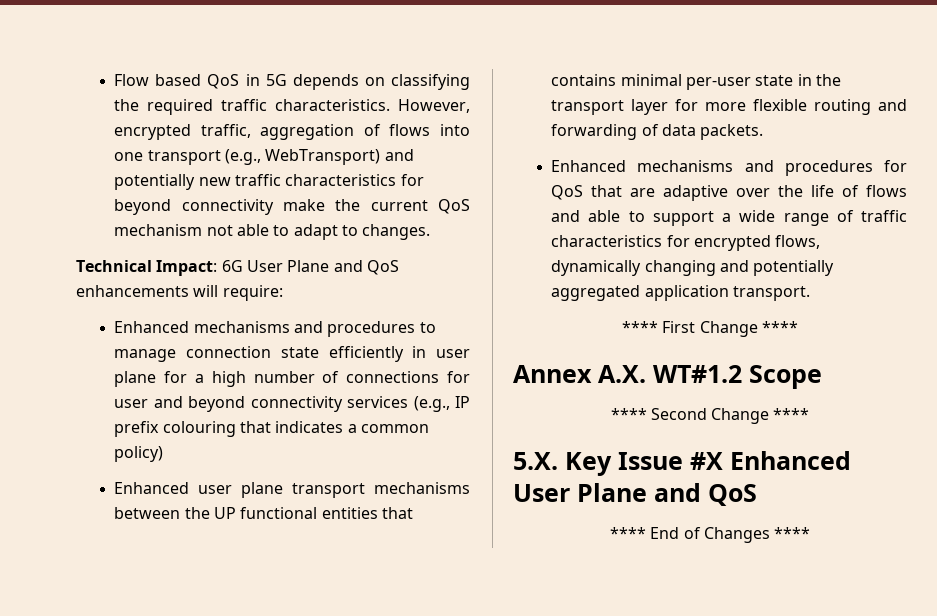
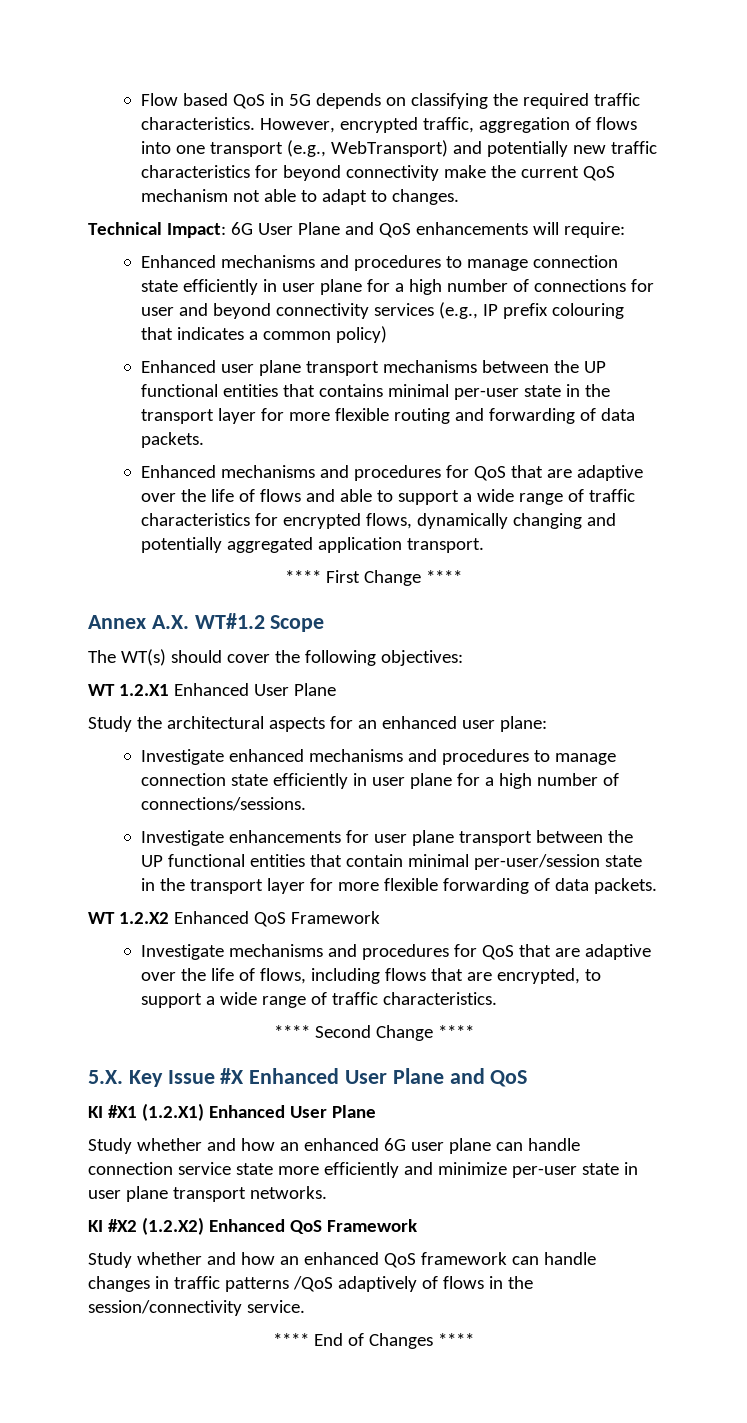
(822, 377) none -> [88,649,463,666] [88,683,336,696] [88,716,547,732] [140,749,616,765] [140,773,619,789] [140,797,306,811] [140,830,633,846] [140,854,642,870] [140,878,657,894] [88,911,380,927] [140,944,651,960] [140,968,601,984] [140,992,497,1008] // The WT(s) should cover the following objectives: // WT 1.2.X1 Enhanced User Plane // Study the architectural aspects for an enhanced user plane: // Investigate enhanced mechanisms and procedures to manage connection state efficiently in user plane for a high number of connections/sessions. // Investigate enhancements for user plane transport between the UP functional entities that contain minimal per-user/session state in the transport layer for more flexible forwarding of data packets. // WT 1.2.X2 Enhanced QoS Framework // Investigate mechanisms and procedures for QoS that are adaptive over the life of flows, including flows that are encrypted, to support a wide range of traffic characteristics.
(757, 495) none -> [88,1103,376,1121] [88,1138,580,1154] [88,1162,638,1178] [88,1186,327,1202] [88,1217,417,1235] [88,1252,596,1268] [88,1276,533,1292] [88,1300,305,1316] // KI #X1 (1.2.X1) Enhanced User Plane // Study whether and how an enhanced 6G user plane can handle connection service state more efficiently and minimize per-user state in user plane transport networks. // KI #X2 (1.2.X2) Enhanced QoS Framework // Study whether and how an enhanced QoS framework can handle changes in traffic patterns /QoS adaptively of flows in the session/connectivity service.

